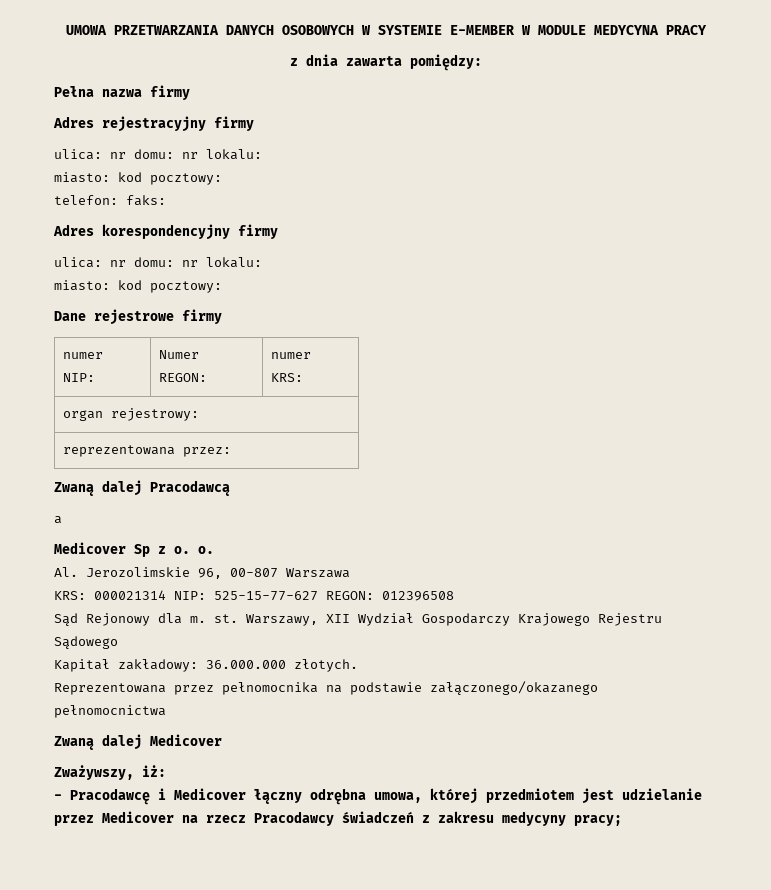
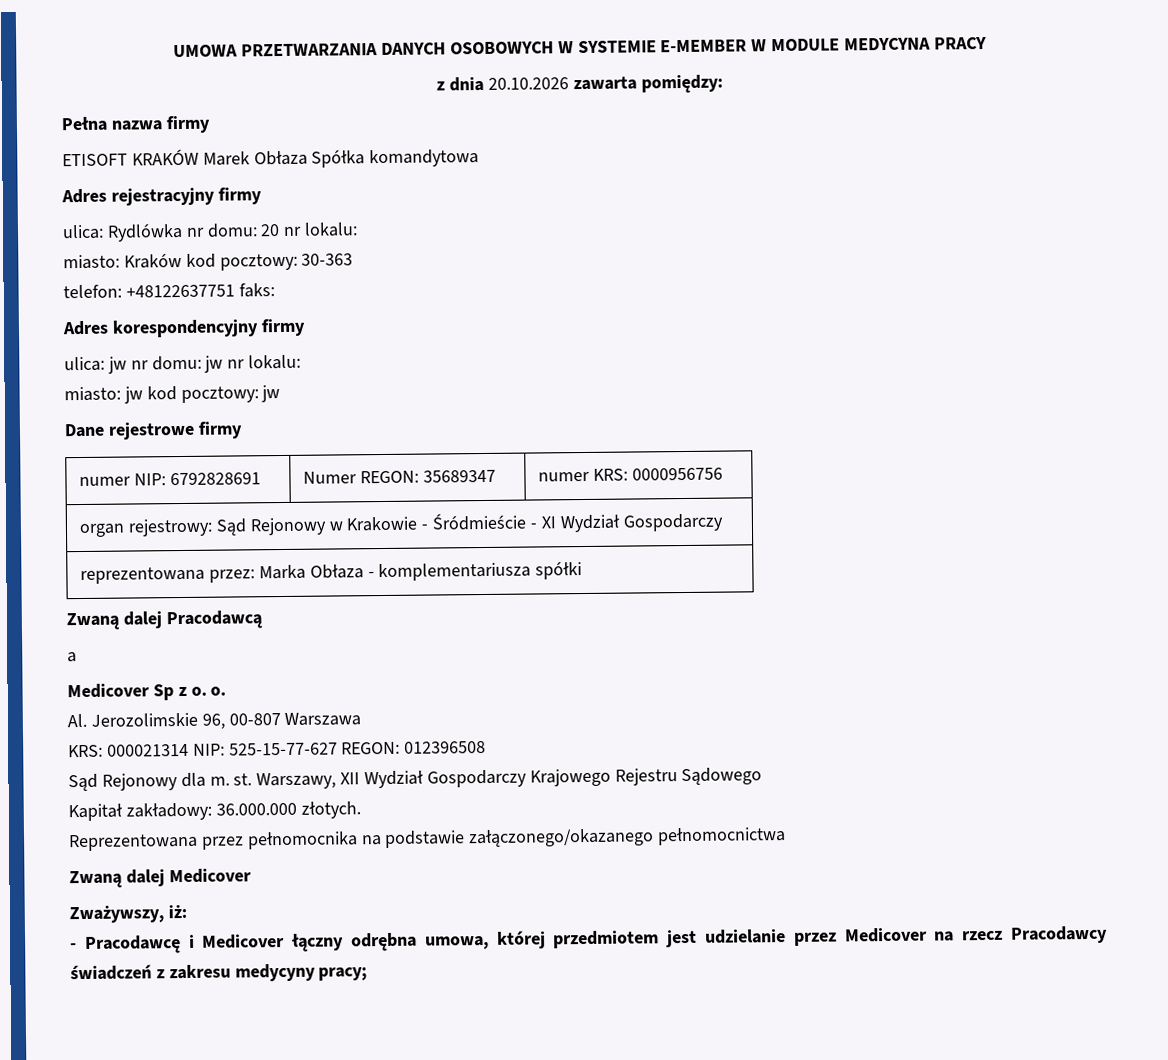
(338, 60) none -> [488,77,569,90] 20.10.2026
(190, 92) none -> [62,148,480,168] // ETISOFT KRAKÓW Marek Obłaza Spółka komandytowa
[110,149,262,160] [54,172,222,185] nr domu: nr lokalu: // miasto: kod pocztowy: -> [106,222,359,242] [63,252,354,271] Rydlówka nr domu: 20 nr lokalu: // miasto: Kraków kod pocztowy: 30-363
(118, 200) none -> [125,284,235,298] +48122637751
[110,257,262,268] [54,280,222,293] nr domu: nr lokalu: // miasto: kod pocztowy: -> [107,354,302,374] [64,385,281,404] jw nr domu: jw nr lokalu: // miasto: jw kod pocztowy: jw
(96, 377) none -> [169,472,261,486] 6792828691
(208, 377) none -> [422,469,496,483] 35689347
(304, 377) none -> [631,467,723,481] 0000956756
[63,445,232,457] // reprezentowana przez: -> [215,512,724,536] [80,561,583,585] Sąd Rejonowy w Krakowie - Śródmieście - XI Wydział Gospodarczy // reprezentowana przez: Marka Obłaza - komplementariusza spółki

